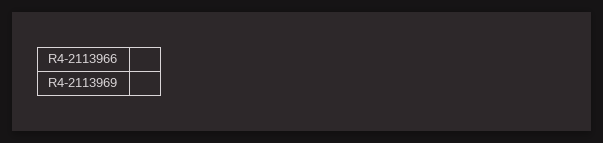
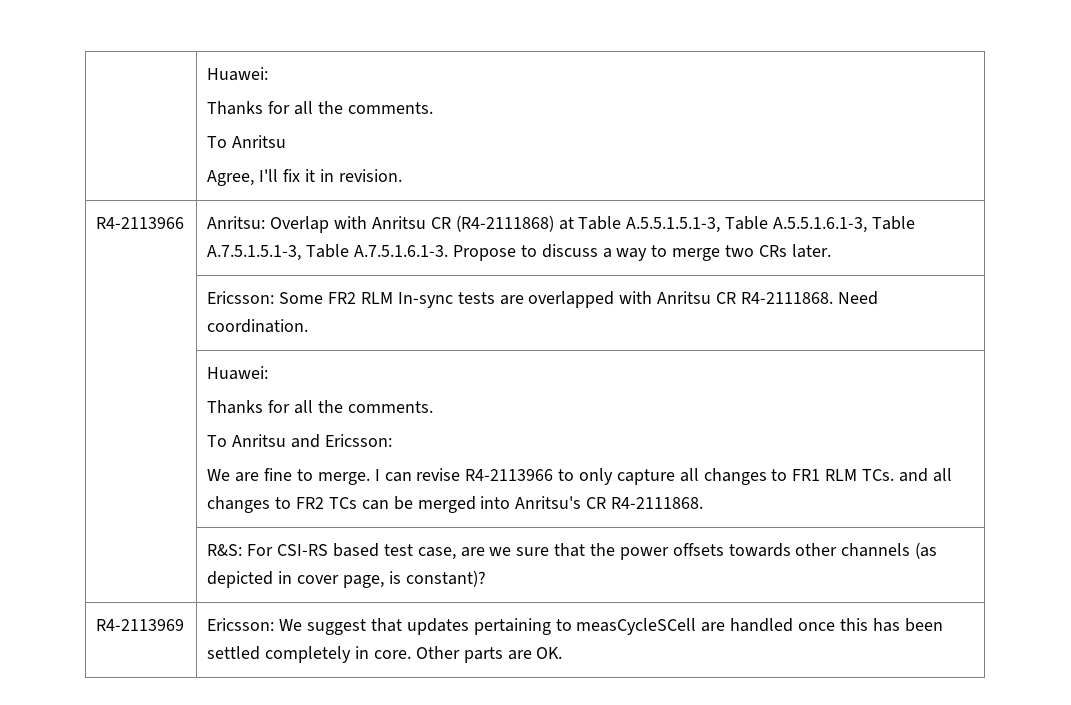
[48,54,118,63] [48,78,118,87] R4-2113966 | // R4-2113969 | -> [207,67,269,81] [207,101,433,115] [207,135,287,148] [207,169,402,186] [96,217,185,229] [207,215,915,233] [207,244,831,261] [207,291,878,308] [207,319,309,333] [207,366,269,380] [207,400,433,414] [207,434,392,448] [207,468,952,485] [207,496,703,513] [207,542,938,560] [207,570,486,588] [96,619,185,631] [207,618,943,635] [207,646,563,663] | Huawei: // Thanks for all the comments. // To Anritsu // Agree, I'll fix it in revision. // R4-2113966 | Anritsu: Overlap with Anritsu CR (R4-2111868) at Table A.5.5.1.5.1-3, Table A.5.5.1.6.1-3, Table A.7.5.1.5.1-3, Table A.7.5.1.6.1-3. Propose to discuss a way to merge two CRs later. // | Ericsson: Some FR2 RLM In-sync tests are overlapped with Anritsu CR R4-2111868. Need coordination. // | Huawei: // Thanks for all the comments. // To Anritsu and Ericsson: // We are fine to merge. I can revise R4-2113966 to only capture all changes to FR1 RLM TCs. and all changes to FR2 TCs can be merged into Anritsu's CR R4-2111868. // | R&S: For CSI-RS based test case, are we sure that the power offsets towards other channels (as depicted in cover page, is constant)? // R4-2113969 | Ericsson: We suggest that updates pertaining to measCycleSCell are handled once this has been settled completely in core. Other parts are OK.

